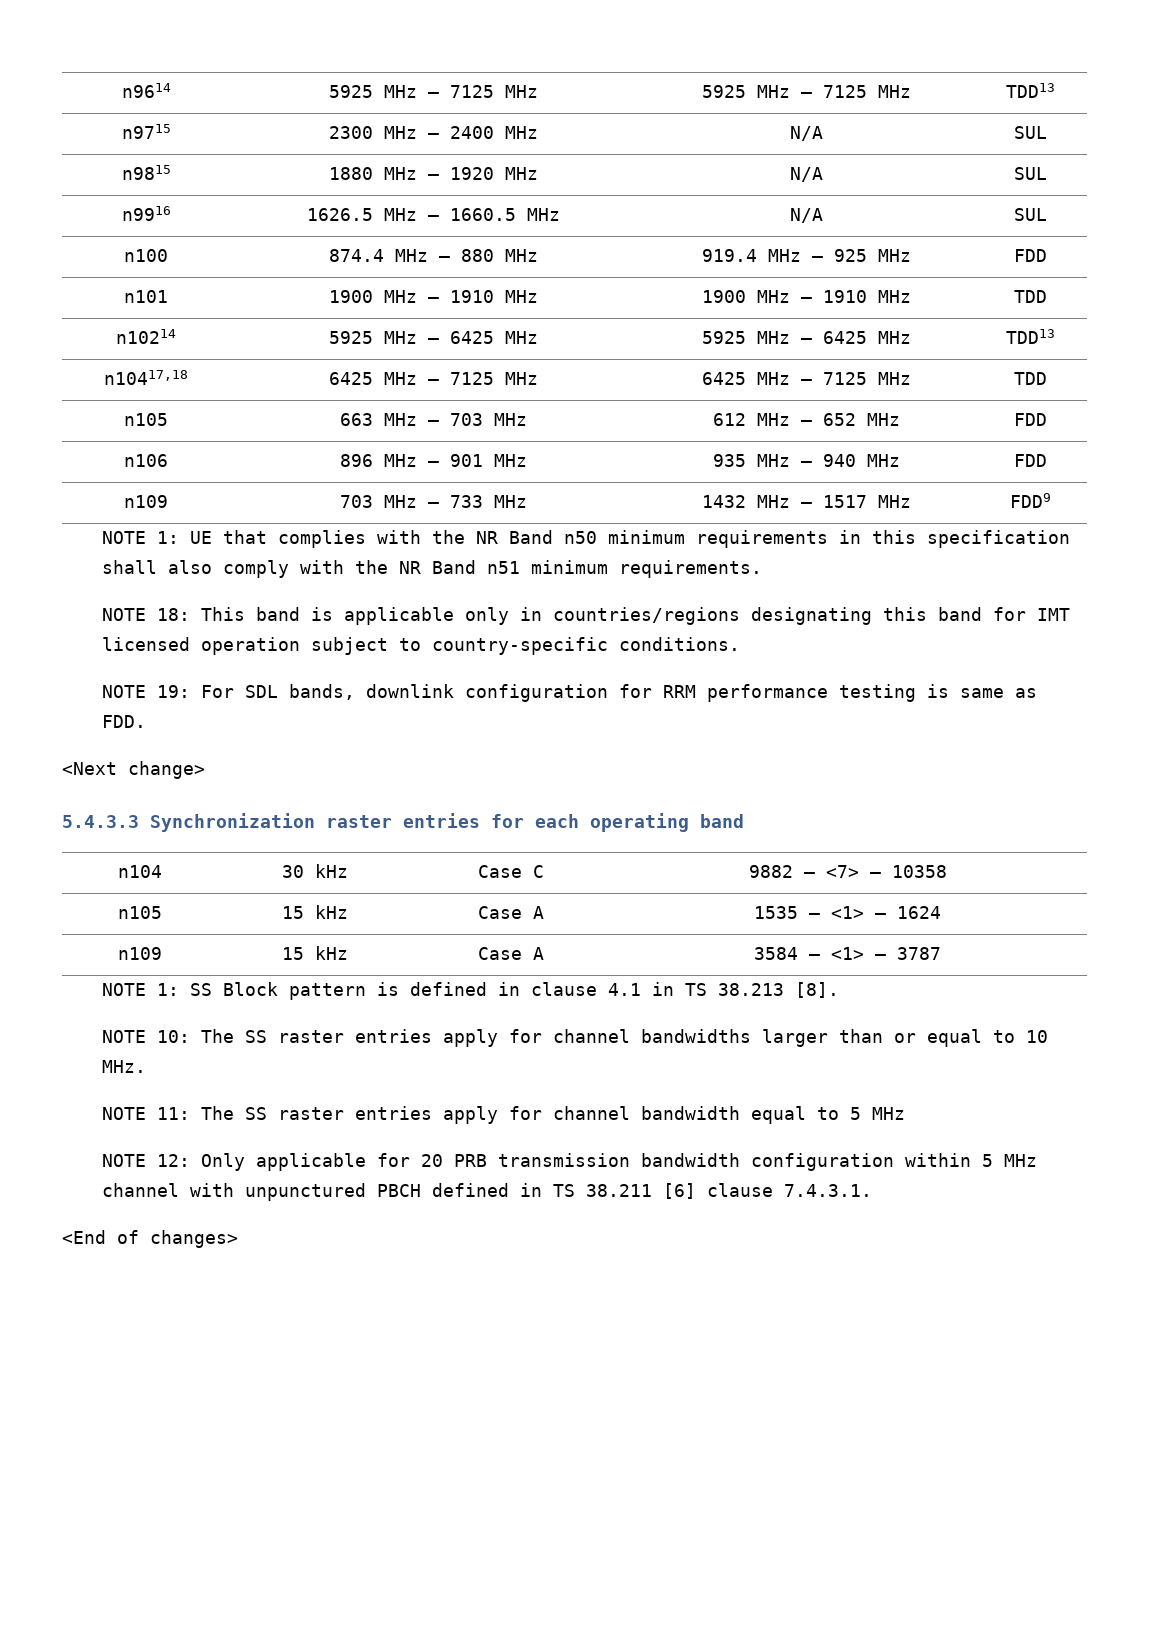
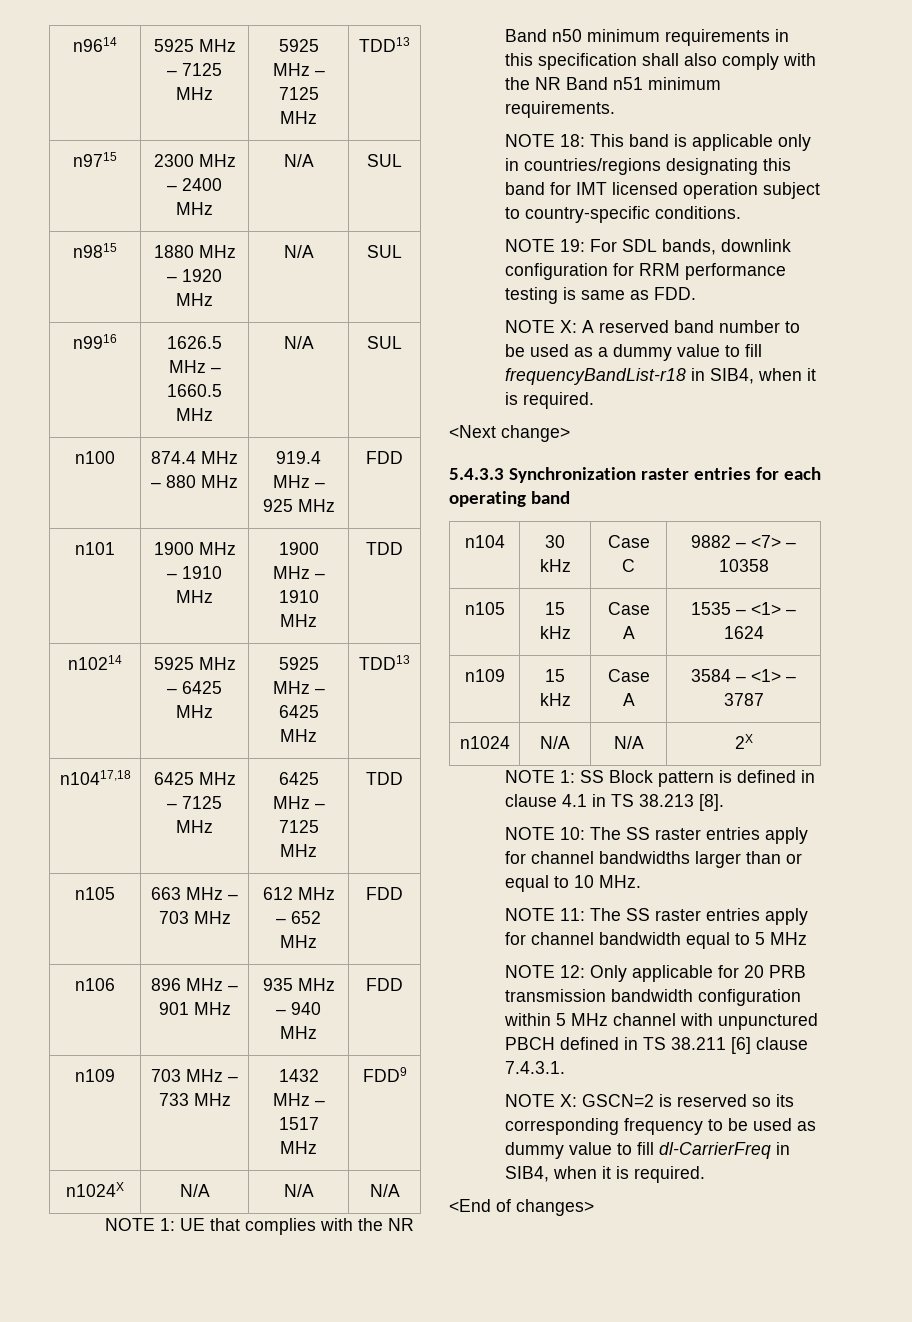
(1051, 500) none -> [66,1182,124,1197] [179,1184,210,1197] [283,1184,314,1197] [369,1184,400,1197] // n1024X | N/A | N/A | N/A
(146, 721) none -> [505,320,801,333] [505,344,763,361] [505,368,817,385] [505,392,595,409] // NOTE X: A reserved band number to be used as a dummy value to fill frequencyBandList-r18 in SIB4, when it is required.
(942, 953) none -> [459,736,510,749] [540,736,570,749] [613,736,644,749] [734,734,753,749] // n1024 | N/A | N/A | 2X
(872, 1190) none -> [505,1094,795,1107] [505,1118,817,1135] [505,1142,791,1159] [505,1166,706,1183] // NOTE X: GSCN=2 is reserved so its corresponding frequency to be used as dummy value to fill dl-CarrierFreq in SIB4, when it is required.

